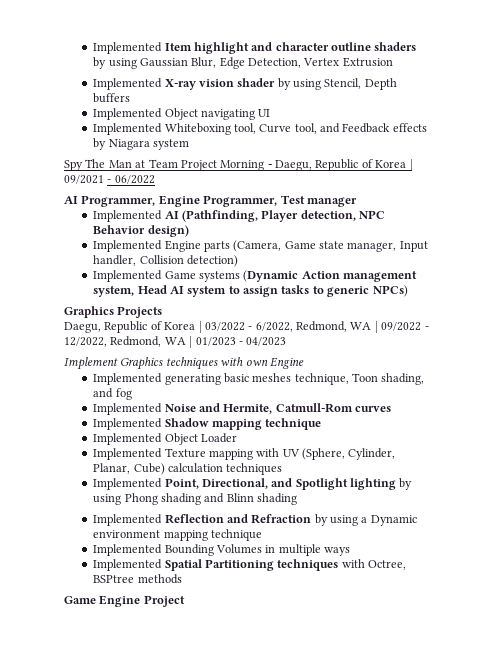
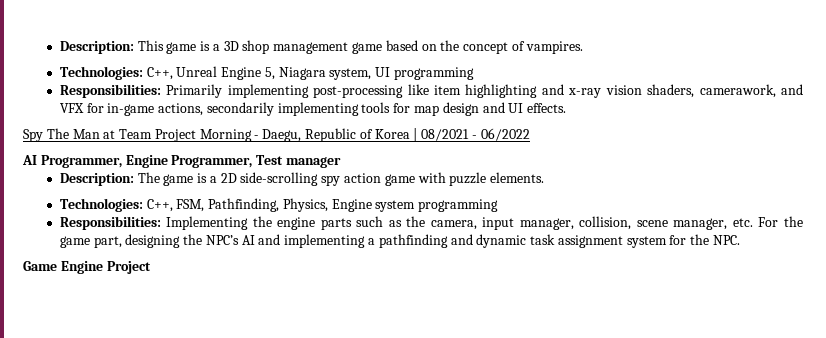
[93,42,417,54] [93,57,393,69] [93,78,397,90] [93,93,131,103] [93,108,271,120] [93,123,427,135] [93,138,189,150] Implemented Item highlight and character outline shaders by using Gaussian Blur, Edge Detection, Vertex Extrusion // Implemented X-ray vision shader by using Stencil, Depth buffers // Implemented Object navigating UI // Implemented Whiteboxing tool, Curve tool, and Feedback effects by Niagara system -> [59,40,583,54] [59,66,474,80] [59,84,803,98] [59,102,567,116] Description: This game is a 3D shop management game based on the concept of vampires. // Technologies: C++, Unreal Engine 5, Niagara system, UI programming // Responsibilities: Primarily implementing post-processing like item highlighting and x-ray vision shaders, camerawork, and VFX for in-game actions, secondarily implementing tools for map design and UI effects.
[64,175,104,184] 09/2021 -> [421,129,470,141] 08/2021
[93,210,386,222] [93,225,189,237] [93,240,428,252] [93,255,238,267] [93,270,418,282] [93,285,408,297] [64,306,163,318] [64,321,429,333] [64,336,287,348] [64,357,304,370] [93,373,425,385] [93,388,132,400] [93,403,392,415] [93,418,322,430] [93,433,237,445] [93,448,396,460] [93,463,283,475] [93,478,413,490] [93,493,298,505] [93,514,417,526] [93,529,262,541] [93,544,351,556] [93,559,407,571] [93,574,182,584] Implemented AI (Pathfinding, Player detection, NPC Behavior design) // Implemented Engine parts (Camera, Game state manager, Input handler, Collision detection) // Implemented Game systems (Dynamic Action management system, Head AI system to assign tasks to generic NPCs) // Graphics Projects // Daegu, Republic of Korea | 03/2022 - 6/2022, Redmond, WA | 09/2022 - 12/2022, Redmond, WA | 01/2023 - 04/2023 // Implement Graphics techniques with own Engine // Implemented generating basic meshes technique, Toon shading, and fog // Implemented Noise and Hermite, Catmull-Rom curves // Implemented Shadow mapping technique // Implemented Object Loader // Implemented Texture mapping with UV (Sphere, Cylinder, Planar, Cube) calculation techniques // Implemented Point, Directional, and Spotlight lighting by using Phong shading and Blinn shading // Implemented Reflection and Refraction by using a Dynamic environment mapping technique // Implemented Bounding Volumes in multiple ways // Implemented Spatial Partitioning techniques with Octree, BSPtree methods -> [59,172,545,186] [59,198,499,212] [59,216,803,230] [59,234,741,248] Description: The game is a 2D side-scrolling spy action game with puzzle elements. // Technologies: C++, FSM, Pathfinding, Physics, Engine system programming // Responsibilities: Implementing the engine parts such as the camera, input manager, collision, scene manager, etc. For the game part, designing the NPC’s AI and implementing a pathfinding and dynamic task assignment system for the NPC.

